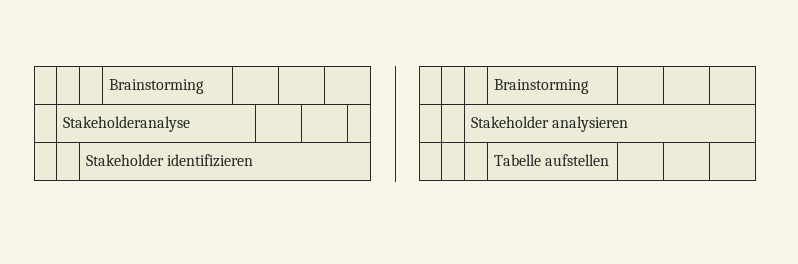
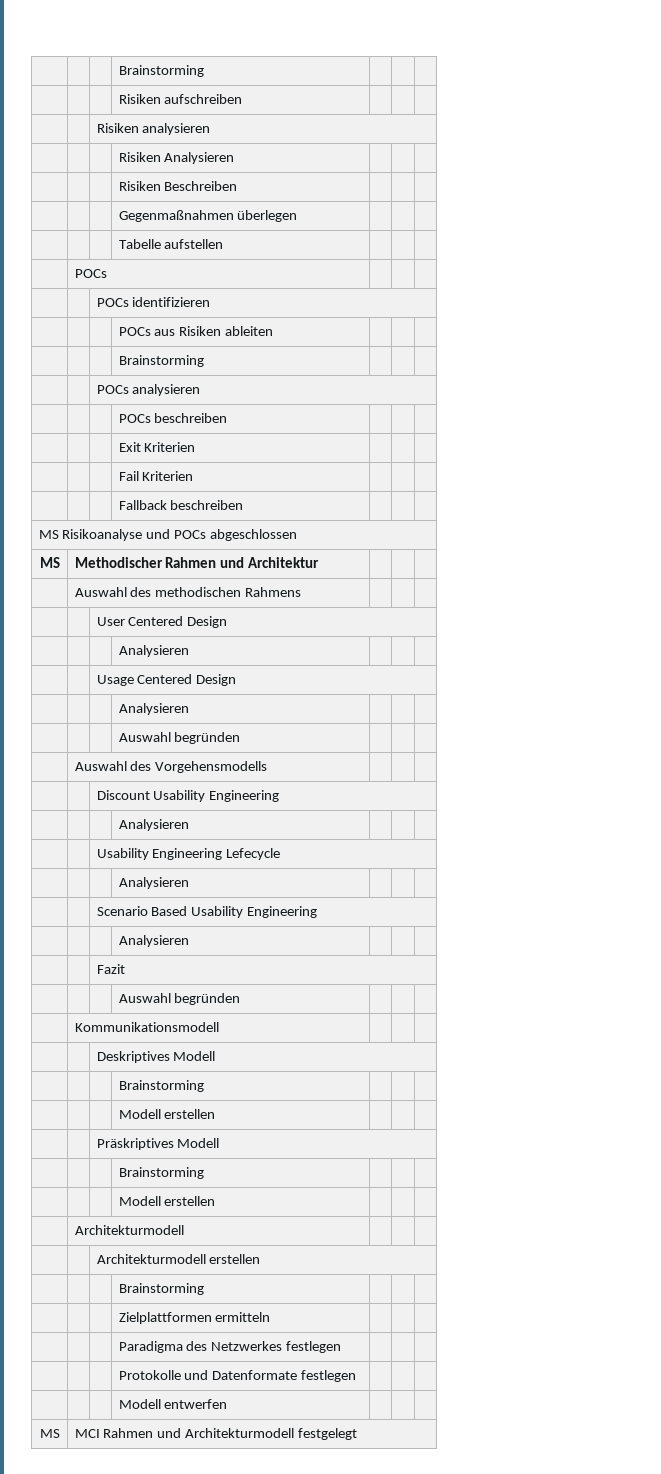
[109,79,205,94] [63,116,191,132] [86,154,254,167] [494,79,590,94] [471,116,629,132] [494,154,610,166] | | | Brainstorming | | | // | Stakeholderanalyse | | | // | | Stakeholder identifizieren // | | | Brainstorming | | | // | | Stakeholder analysieren // | | | Tabelle aufstellen | | | -> [118,65,204,77] [118,94,243,104] [96,123,211,135] [118,152,235,164] [118,181,238,191] [118,210,298,222] [118,239,224,249] [74,269,107,278] [96,297,211,307] [118,326,274,336] [118,355,204,367] [96,384,201,396] [118,413,228,423] [118,442,196,452] [118,471,194,481] [118,500,244,510] [38,529,298,541] [39,557,60,568] [74,557,320,568] [74,587,302,597] [96,616,228,628] [118,645,189,657] [96,674,237,686] [118,703,189,715] [118,732,241,744] [74,761,268,773] [96,790,280,802] [118,819,189,831] [96,848,281,860] [118,877,189,889] [96,906,318,918] [118,935,189,947] [96,964,125,974] [118,993,241,1005] [74,1022,219,1032] [96,1051,216,1063] [118,1080,204,1092] [118,1109,216,1119] [96,1138,220,1150] [118,1167,204,1179] [118,1196,216,1206] [74,1225,184,1235] [96,1254,261,1264] [118,1283,204,1295] [118,1312,271,1324] [118,1341,342,1353] [118,1370,357,1382] [118,1399,228,1409] [39,1429,60,1438] [74,1428,358,1440] | | | Brainstorming | | | // | | | Risiken aufschreiben | | | // | | Risiken analysieren // | | | Risiken Analysieren | | | // | | | Risiken Beschreiben | | | // | | | Gegenmaßnahmen überlegen | | | // | | | Tabelle aufstellen | | | // | POCs | | | // | | POCs identifizieren // | | | POCs aus Risiken ableiten | | | // | | | Brainstorming | | | // | | POCs analysieren // | | | POCs beschreiben | | | // | | | Exit Kriterien | | | // | | | Fail Kriterien | | | // | | | Fallback beschreiben | | | // MS Risikoanalyse und POCs abgeschlossen // MS | Methodischer Rahmen und Architektur | | | // | Auswahl des methodischen Rahmens | | | // | | User Centered Design // | | | Analysieren | | | // | | Usage Centered Design // | | | Analysieren | | | // | | | Auswahl begründen | | | // | Auswahl des Vorgehensmodells | | | // | | Discount Usability Engineering // | | | Analysieren | | | // | | Usability Engineering Lefecycle // | | | Analysieren | | | // | | Scenario Based Usability Engineering // | | | Analysieren | | | // | | Fazit // | | | Auswahl begründen | | | // | Kommunikationsmodell | | | // | | Deskriptives Modell // | | | Brainstorming | | | // | | | Modell erstellen | | | // | | Präskriptives Modell // | | | Brainstorming | | | // | | | Modell erstellen | | | // | Architekturmodell | | | // | | Architekturmodell erstellen // | | | Brainstorming | | | // | | | Zielplattformen ermitteln | | | // | | | Paradigma des Netzwerkes festlegen | | | // | | | Protokolle und Datenformate festlegen | | | // | | | Modell entwerfen | | | // MS | MCI Rahmen und Architekturmodell festgelegt

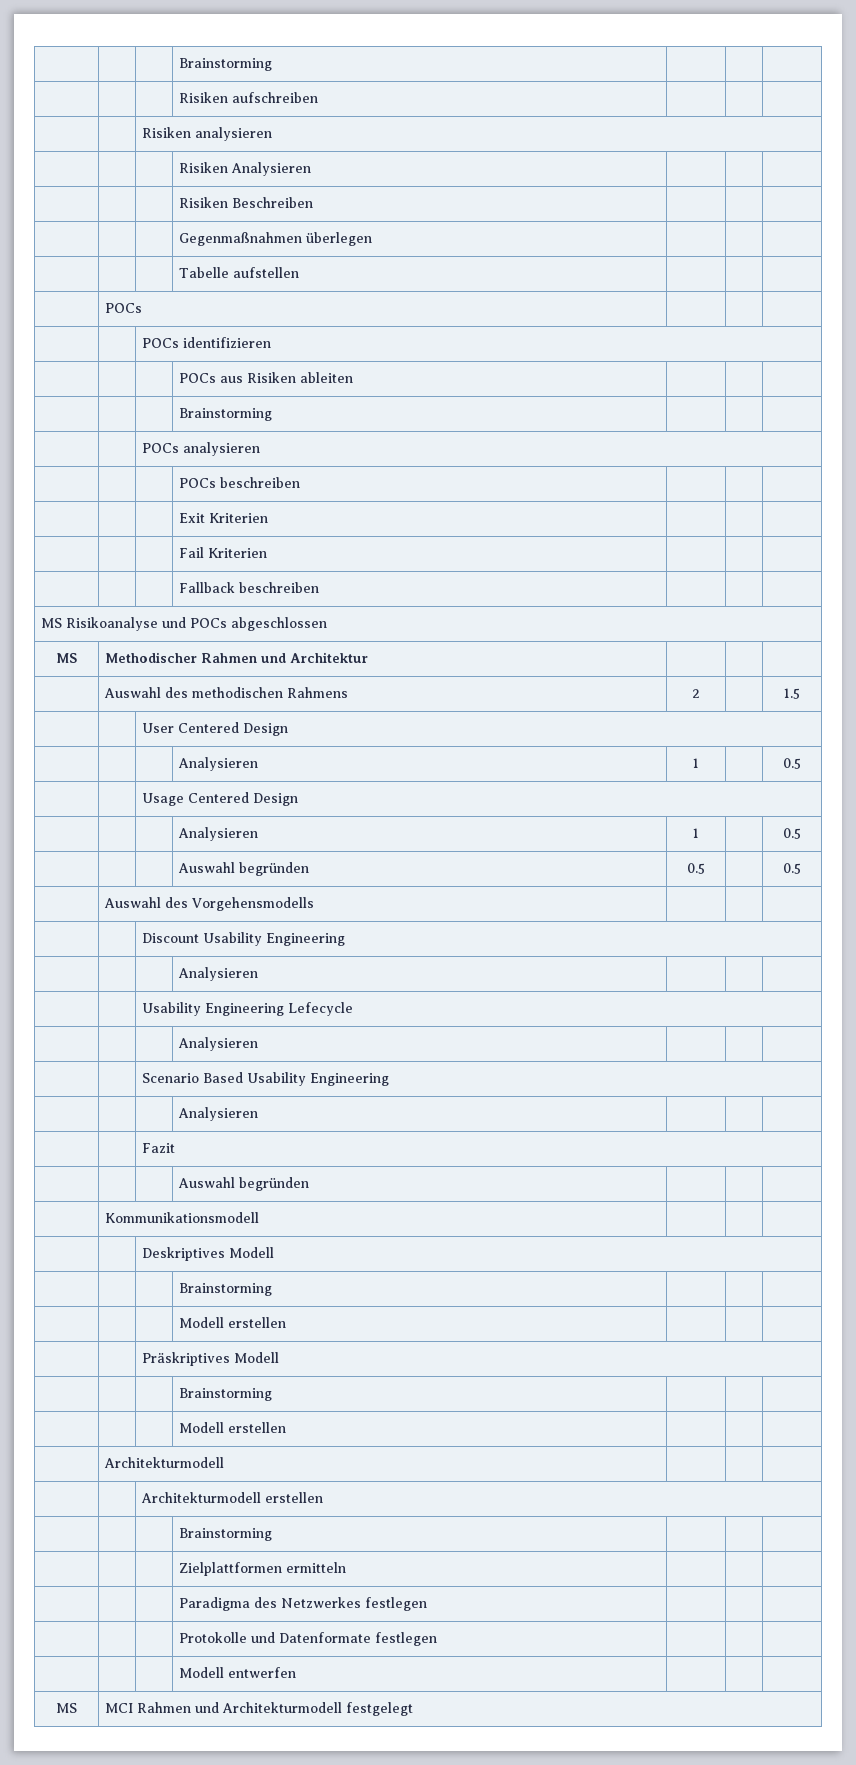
(302, 592) | | -> [692,689,700,698] [784,688,800,699] 2 | | 1.5
(189, 651) | | -> [693,758,699,768] [783,758,801,769] 1 | | 0.5
[118,732,241,744] | | // | | | Auswahl begründen | | | -> [693,828,699,838] [783,828,801,839] [177,862,309,876] [687,863,705,874] [783,863,801,874] 1 | | 0.5 // | | | Auswahl begründen | 0.5 | | 0.5

